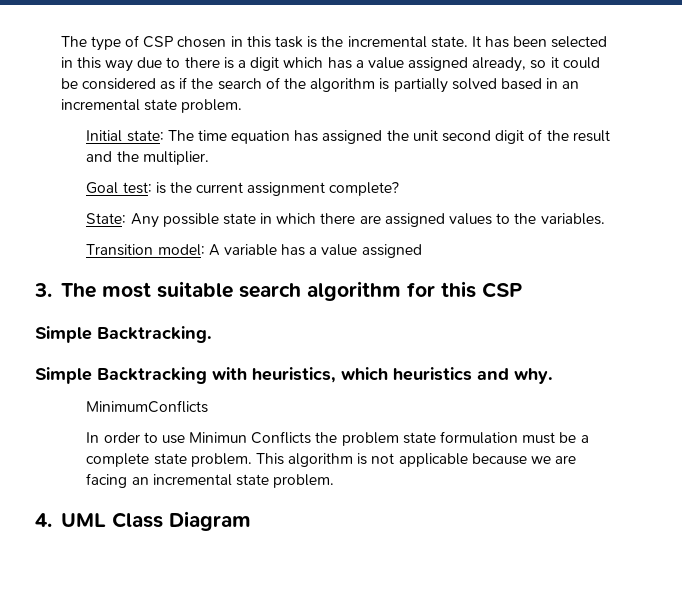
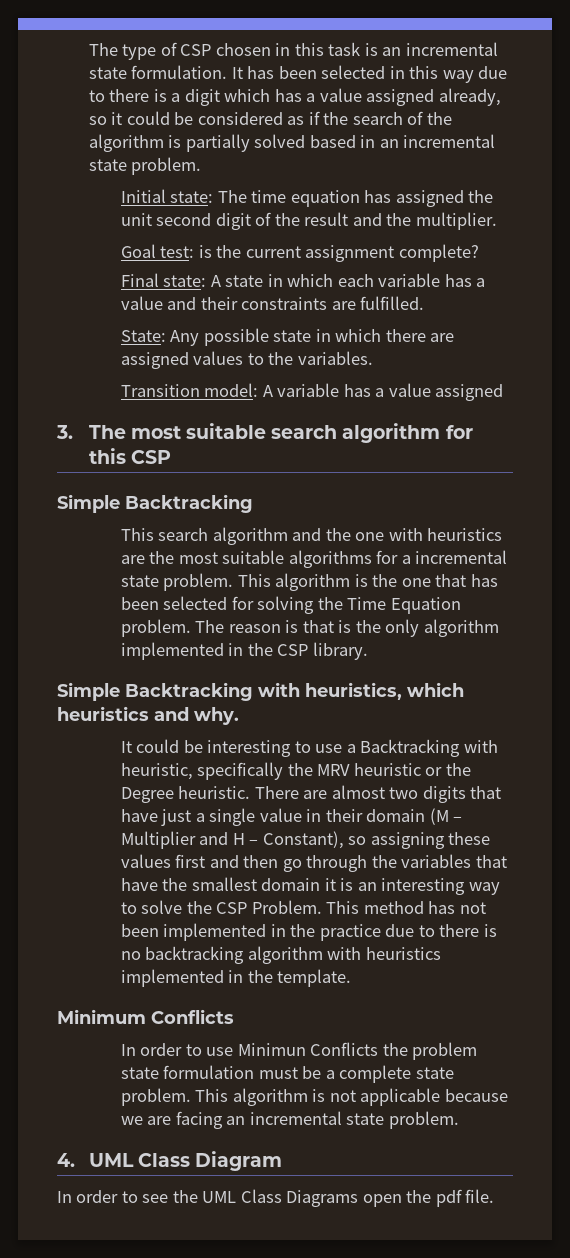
[321,36,468,48] the incremental state. -> [382,42,498,56] [88,65,228,79] an incremental state formulation.
(400, 189) none -> [120,273,485,287] [120,296,425,310] // Final state: A state in which each variable has a value and their constraints are fulfilled.
[97,326,212,343] Backtracking. -> [125,494,253,513] [120,527,503,545] [120,550,508,568] [120,573,498,591] [120,596,461,614] [120,619,499,637] [120,642,368,660] Backtracking // This search algorithm and the one with heuristics are the most suitable algorithms for a incremental state problem. This algorithm is the one that has been selected for solving the Time Equation problem. The reason is that is the only algorithm implemented in the CSP library.
[86,400,209,413] MinimumConflicts -> [120,739,498,757] [120,762,471,780] [120,785,502,803] [120,808,462,826] [120,831,491,849] [120,854,507,872] [120,877,500,895] [120,900,486,914] [120,923,497,941] [120,946,441,964] [120,969,352,987] [57,1009,234,1024] It could be interesting to use a Backtracking with heuristic, specifically the MRV heuristic or the Degree heuristic. There are almost two digits that have just a single value in their domain (M – Multiplier and H – Constant), so assigning these values first and then go through the variables that have the smallest domain it is an interesting way to solve the CSP Problem. This method has not been implemented in the practice due to there is no backtracking algorithm with heuristics implemented in the template. // Minimum Conflicts
(251, 521) none -> [57,1189,495,1207] // In order to see the UML Class Diagrams open the pdf file.

